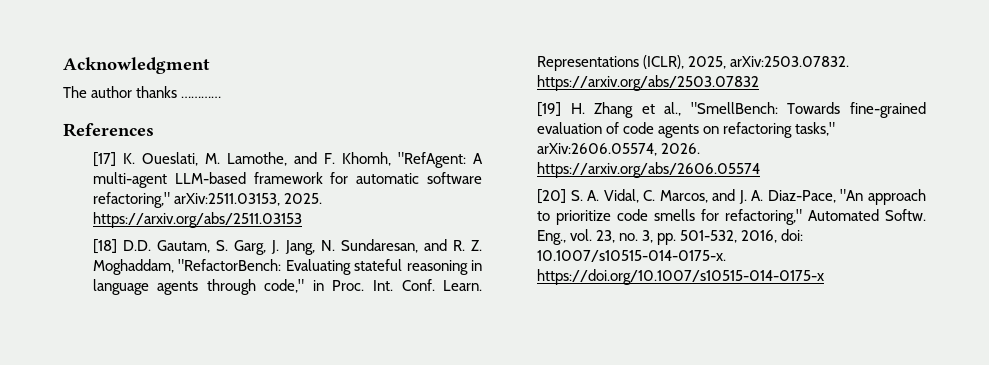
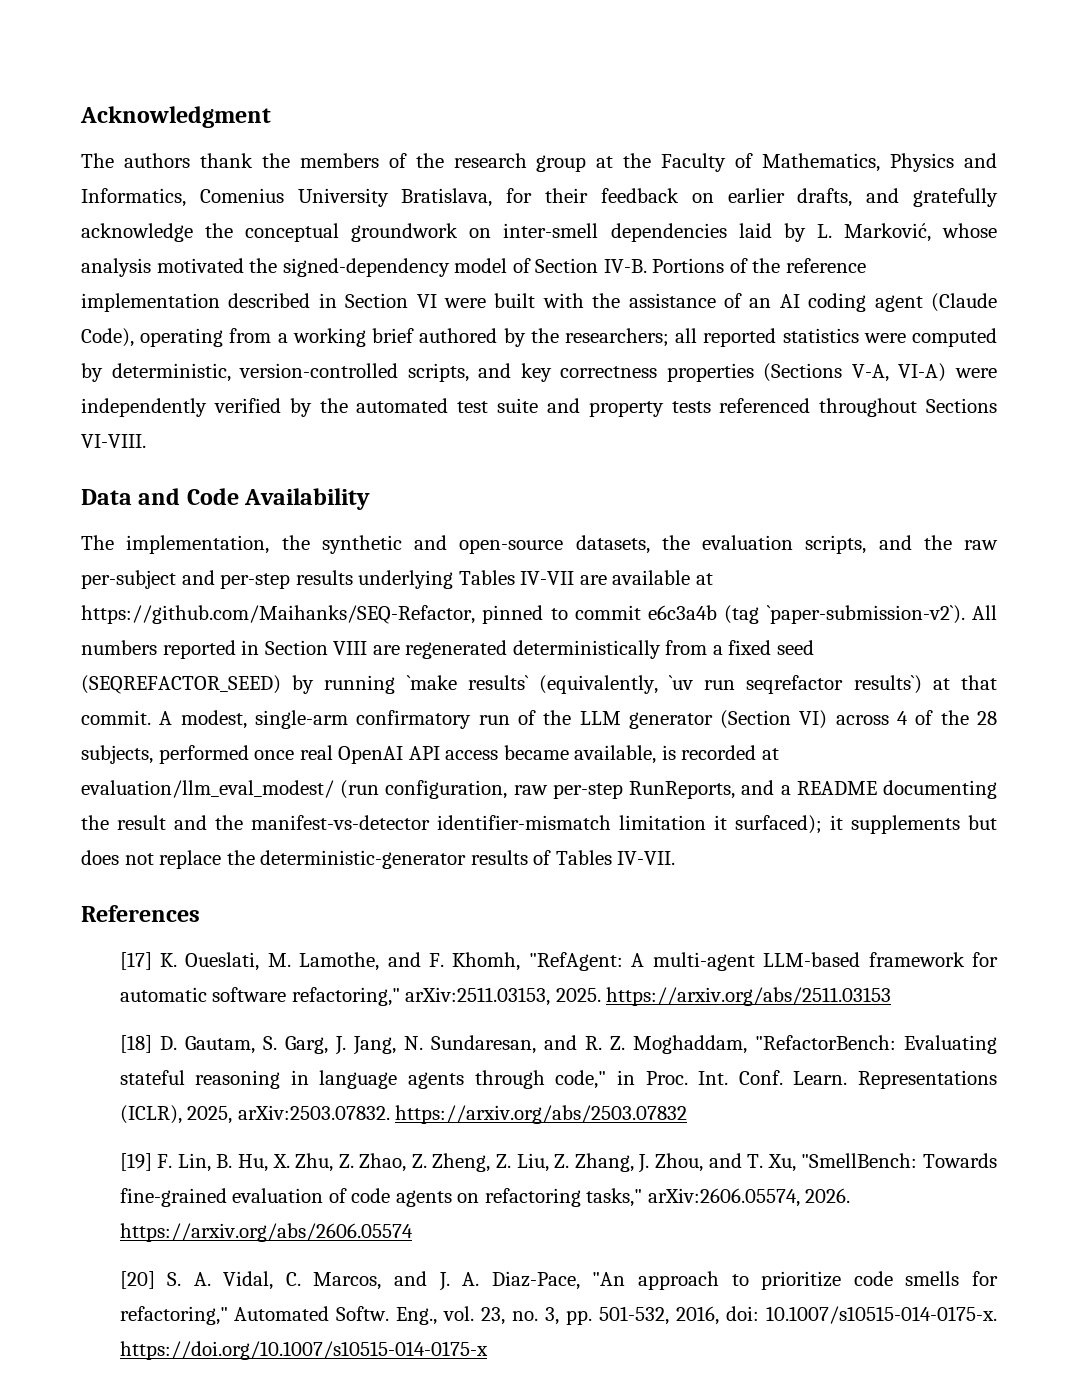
[91,86,222,98] author thanks ………… -> [123,153,997,172] [81,188,999,207] [81,223,998,242] [81,258,866,277] [81,293,997,312] [81,328,997,347] [81,363,997,382] [81,398,997,417] [81,434,146,448] [81,488,371,510] [81,535,998,554] [81,570,713,589] [81,605,998,624] [81,640,814,659] [81,675,997,694] [81,710,997,729] [81,745,779,764] [81,780,997,799] [81,815,997,834] [81,850,676,869] authors thank the members of the research group at the Faculty of Mathematics, Physics and Informatics, Comenius University Bratislava, for their feedback on earlier drafts, and gratefully acknowledge the conceptual groundwork on inter-smell dependencies laid by L. Marković, whose analysis motivated the signed-dependency model of Section IV-B. Portions of the reference implementation described in Section VI were built with the assistance of an AI coding agent (Claude Code), operating from a working brief authored by the researchers; all reported statistics were computed by deterministic, version-controlled scripts, and key correctness properties (Sections V-A, VI-A) were independently verified by the automated test suite and property tests referenced throughout Sections VI-VIII. // Data and Code Availability // The implementation, the synthetic and open-source datasets, the evaluation scripts, and the raw per-subject and per-step results underlying Tables IV-VII are available at https://github.com/Maihanks/SEQ-Refactor, pinned to commit e6c3a4b (tag `paper-submission-v2`). All numbers reported in Section VIII are regenerated deterministically from a fixed seed (SEQREFACTOR_SEED) by running `make results` (equivalently, `uv run seqrefactor results`) at that commit. A modest, single-arm confirmatory run of the LLM generator (Section VI) across 4 of the 28 subjects, performed once real OpenAI API access became available, is recorded at evaluation/llm_eval_modest/ (run configuration, raw per-step RunReports, and a README documenting the result and the manifest-vs-detector identifier-mismatch limitation it surfaced); it supplements but does not replace the deterministic-generator results of Tables IV-VII.
[123,240,152,251] D.D. -> [159,1036,177,1050] D.
[570,102,682,118] H. Zhang et al., -> [157,1153,796,1173] F. Lin, B. Hu, X. Zhu, Z. Zhao, Z. Zheng, Z. Liu, Z. Zhang, J. Zhou, and T. Xu,

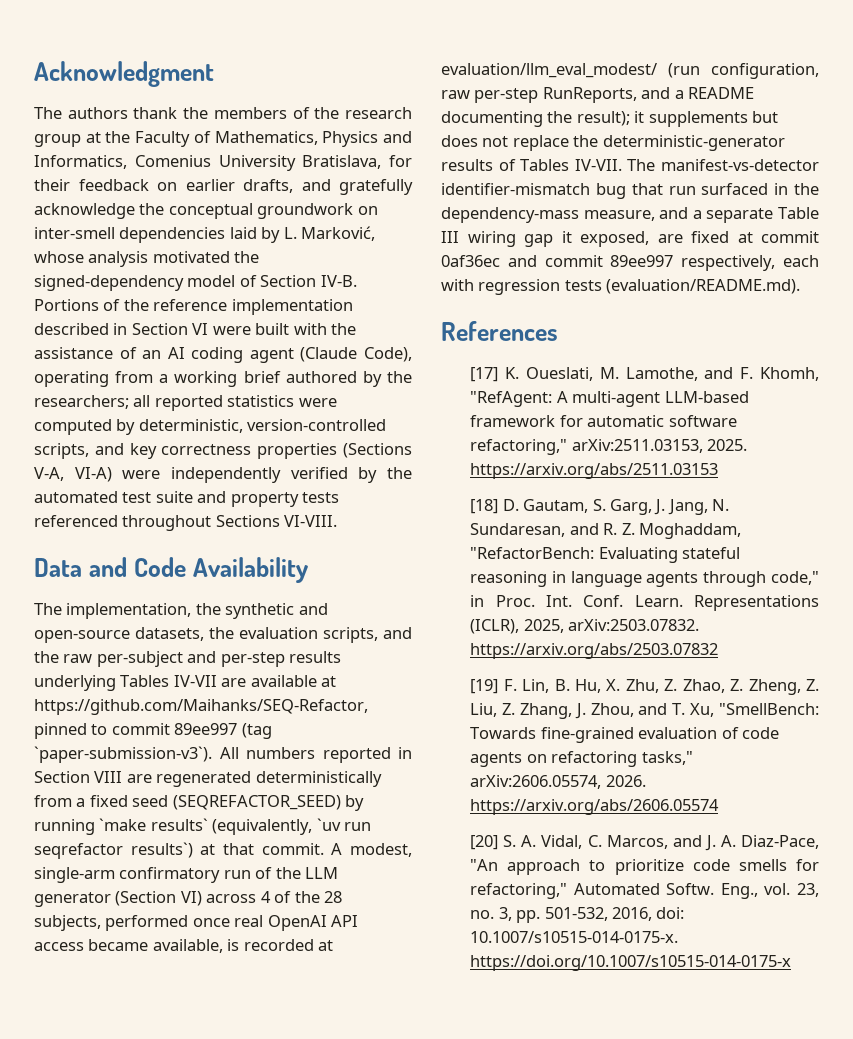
[648,605,965,624] e6c3a4b (tag `paper-submission-v2`). -> [174,723,272,739] [34,746,212,763] 89ee997 (tag `paper-submission-v3`).
[117,815,822,834] result and the manifest-vs-detector identifier-mismatch limitation it surfaced); -> [576,111,630,126] result);
(676, 858) none -> [627,159,819,171] [441,183,819,199] [441,207,819,223] [441,231,819,247] [441,255,819,271] [441,279,801,295] The manifest-vs-detector identifier-mismatch bug that run surfaced in the dependency-mass measure, and a separate Table III wiring gap it exposed, are fixed at commit 0af36ec and commit 89ee997 respectively, each with regression tests (evaluation/README.md).

